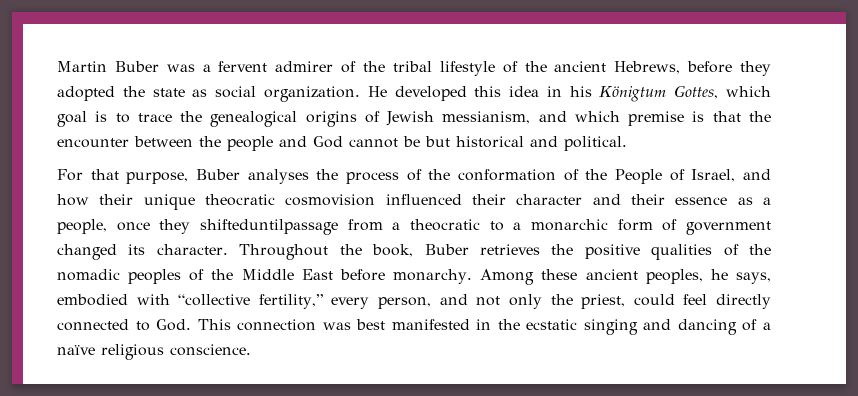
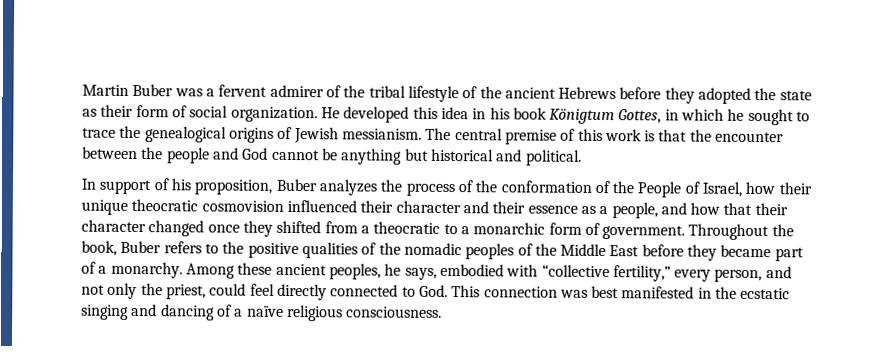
[614,61,681,74] Hebrews, -> [558,86,617,100] Hebrews
(208, 93) none -> [100,104,187,118] their form of
(592, 91) none -> [512,107,547,120] book
[726,86,772,97] [57,111,108,127] which goal is -> [664,108,794,126] in which he sought
[442,111,685,126] messianism, and which premise -> [341,127,642,145] messianism. The central premise of this work
(420, 141) none -> [341,148,403,165] anything
[57,169,309,184] For that purpose, Buber analyses -> [81,178,377,196] In support of his proposition, Buber analyzes
[742,169,771,180] and -> (743, 189) none
(107, 226) none -> [660,202,788,216] [81,219,205,237] and how that their character changed
[199,219,338,235] shifteduntilpassage -> [276,220,322,234] shifted
[686,221,771,235] [57,244,228,260] government changed its character. -> [602,225,686,240] government.
[479,244,540,255] retrieves -> [163,241,219,254] refers to
(385, 275) none -> [687,244,804,262] [81,261,108,274] they became part of a
[170,344,251,356] conscience. -> [346,306,443,318] consciousness.

